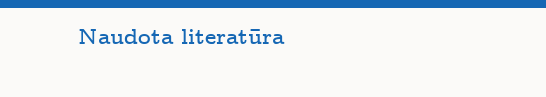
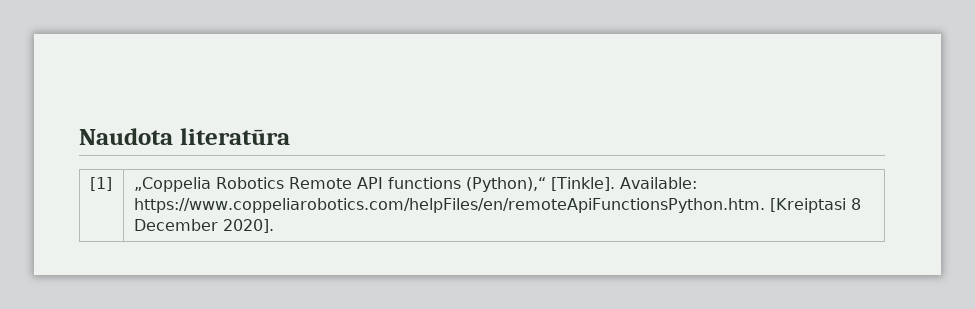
(285, 36) none -> [89,177,112,191] [133,177,697,192] [133,198,861,213] [133,219,274,233] // [1] | „Coppelia Robotics Remote API functions (Python),“ [Tinkle]. Available: https://www.coppeliarobotics.com/helpFiles/en/remoteApiFunctionsPython.htm. [Kreiptasi 8 December 2020].

